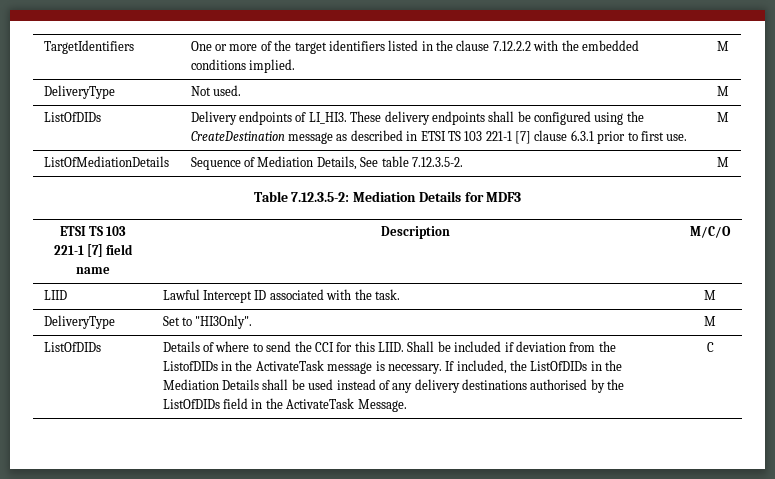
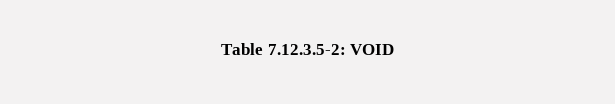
[43,40,134,54] [190,40,639,54] [190,59,296,73] [716,41,729,51] [43,85,115,99] [190,85,242,96] [716,86,729,96] [43,112,101,122] [190,111,644,125] [190,130,688,144] [716,112,729,122] [43,156,169,167] [190,156,463,170] [716,157,729,167] [253,191,522,202] [59,226,127,236] [53,244,134,257] [76,267,110,274] [381,226,450,239] [690,226,731,238] [43,290,67,300] [162,289,400,303] [704,290,716,300] [43,315,115,329] [162,315,253,329] [704,316,716,326] [43,342,101,352] [162,341,616,352] [162,360,623,374] [162,379,625,393] [162,398,407,412] [706,342,714,352] TargetIdentifiers | One or more of the target identifiers listed in the clause 7.12.2.2 with the embedded conditions implied. | M // DeliveryType | Not used. | M // ListOfDIDs | Delivery endpoints of LI_HI3. These delivery endpoints shall be configured using the CreateDestination message as described in ETSI TS 103 221-1 [7] clause 6.3.1 prior to first use. | M // ListOfMediationDetails | Sequence of Mediation Details, See table 7.12.3.5-2. | M // Table 7.12.3.5-2: Mediation Details for MDF3 // ETSI TS 103 221-1 [7] field name | Description | M/C/O // LIID | Lawful Intercept ID associated with the task. | M // DeliveryType | Set to "HI3Only". | M // ListOfDIDs | Details of where to send the CCI for this LIID. Shall be included if deviation from the ListofDIDs in the ActivateTask message is necessary. If included, the ListOfDIDs in the Mediation Details shall be used instead of any delivery destinations authorised by the ListOfDIDs field in the ActivateTask Message. | C -> [220,43,395,55] Table 7.12.3.5-2: VOID

